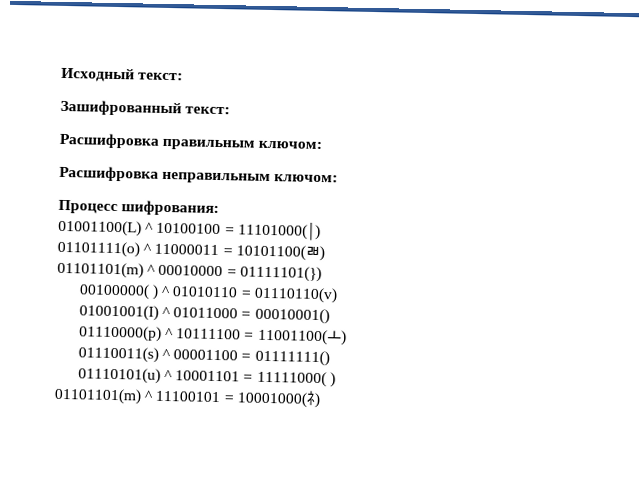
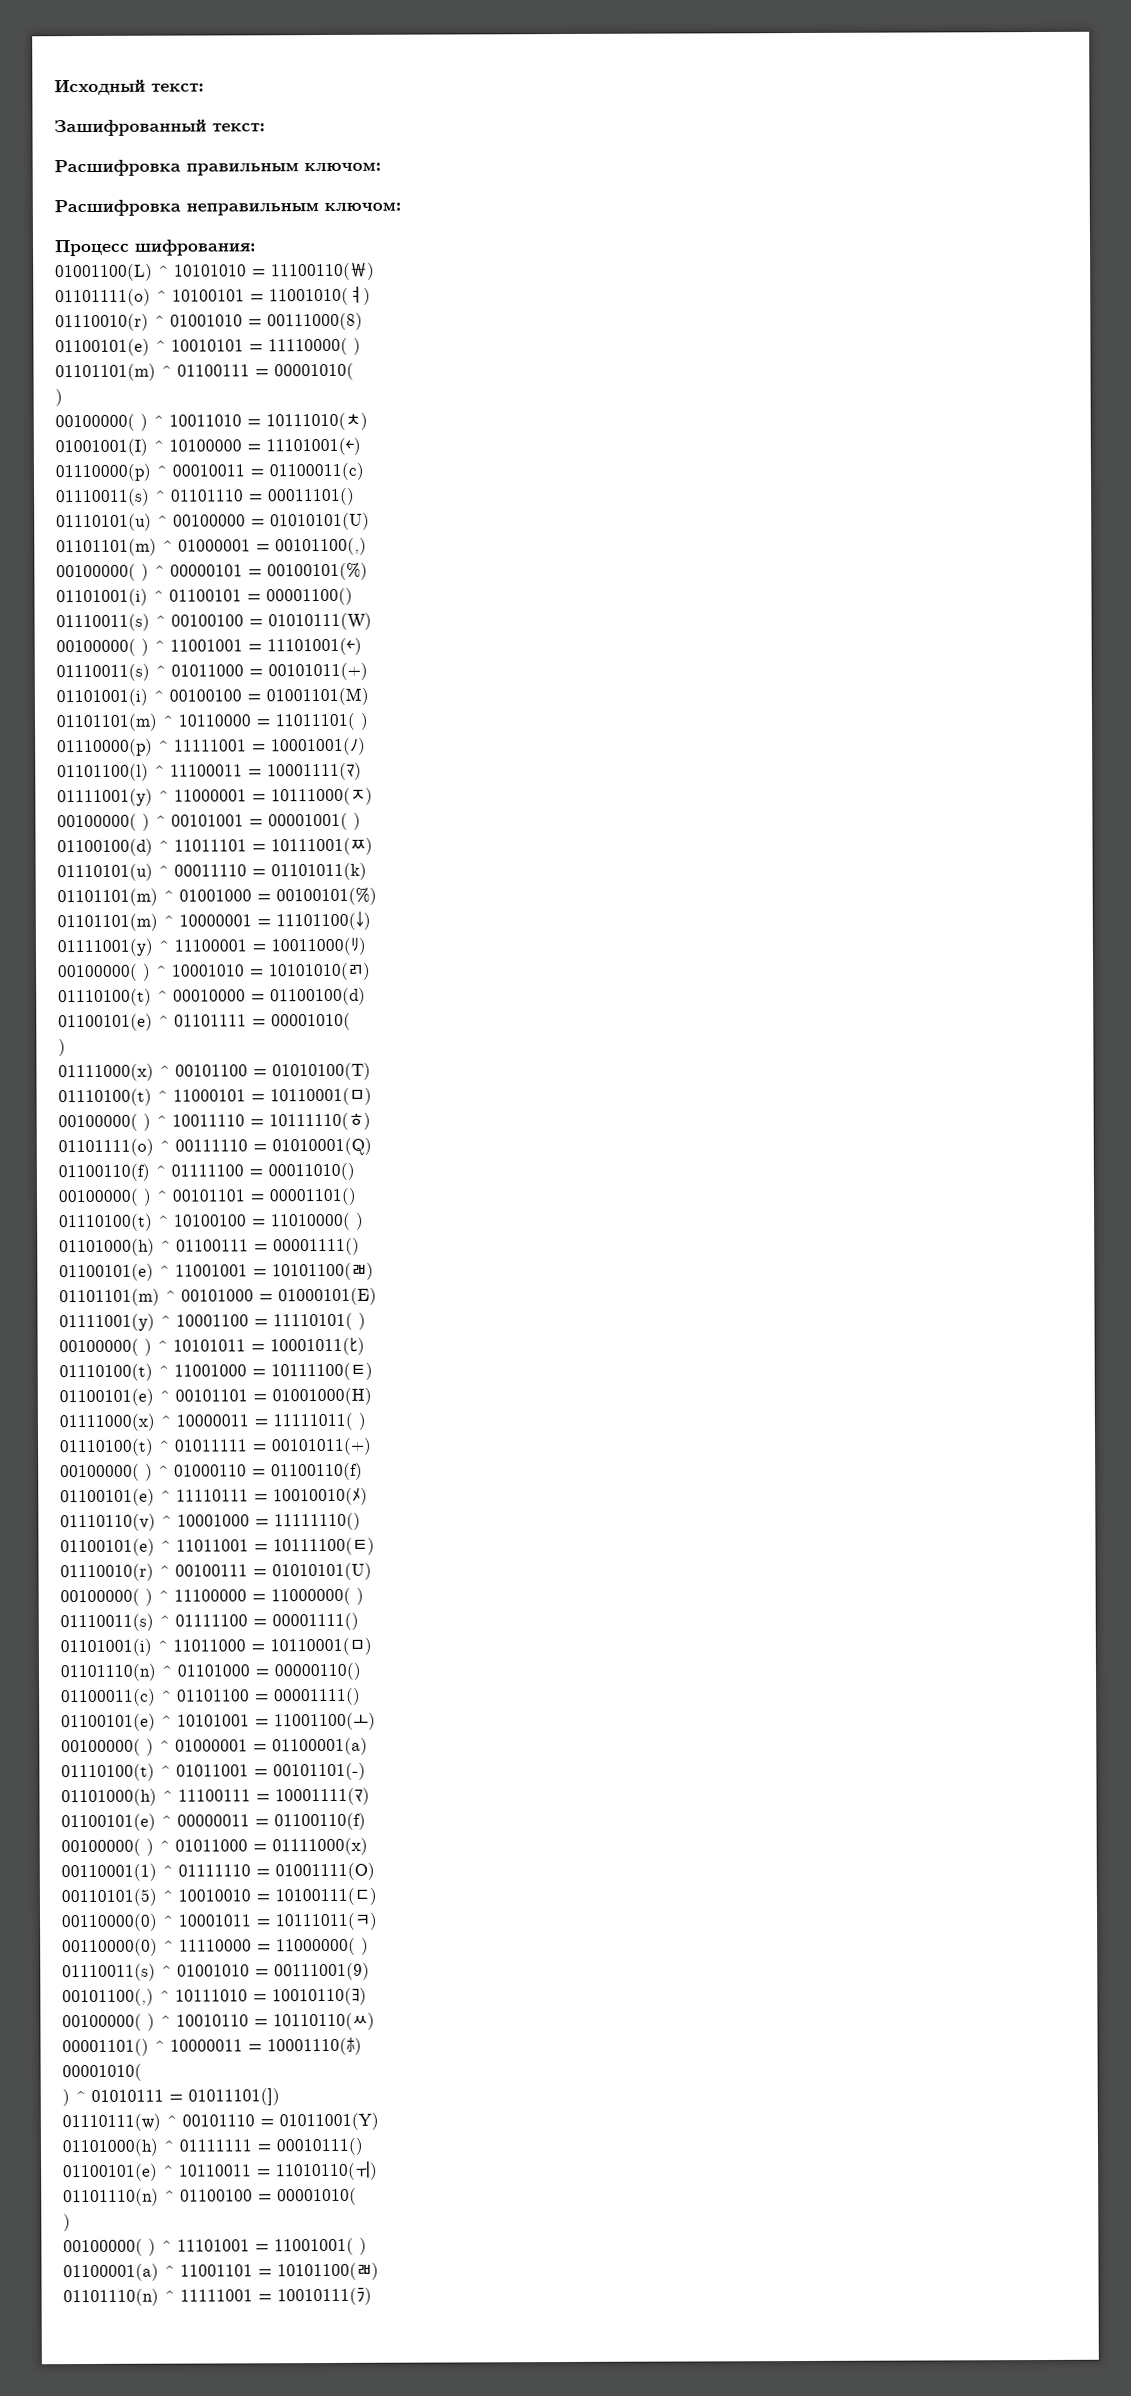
[156,222,321,241] [57,240,220,258] 10100100 = 11101000(￨) // 01101111(o) ^ 11000011 -> [174,262,375,281] [55,285,371,307] [55,312,363,332] [55,337,361,357] [55,362,354,382] [55,389,63,407] [55,412,368,432] [55,437,361,457] [55,462,364,482] [56,487,355,507] [56,512,370,532] [56,537,367,557] [56,562,368,582] [56,587,353,607] [56,612,372,632] [56,637,362,657] [56,662,368,682] [56,687,369,707] [56,712,369,732] [57,737,366,757] [57,762,362,782] [57,787,373,807] [57,812,361,832] [57,837,373,857] [57,862,367,882] [57,887,377,907] [57,910,371,932] [57,937,366,957] [58,962,371,982] [58,987,366,1007] [58,1012,351,1032] [58,1039,66,1057] [58,1062,371,1082] [58,1087,372,1107] [58,1112,371,1132] [58,1137,372,1157] [58,1162,355,1182] [58,1187,357,1207] [59,1212,364,1232] [59,1237,360,1257] [59,1263,248,1282] 10101010 = 11100110(￦) // 01101111(o) ^ 10100101 = 11001010(ￊ) // 01110010(r) ^ 01001010 = 00111000(8) // 01100101(e) ^ 10010101 = 11110000( ) // 01101101(m) ^ 01100111 = 00001010( // ) // 00100000( ) ^ 10011010 = 10111010(ﾺ) // 01001001(I) ^ 10100000 = 11101001(￩) // 01110000(p) ^ 00010011 = 01100011(c) // 01110011(s) ^ 01101110 = 00011101() // 01110101(u) ^ 00100000 = 01010101(U) // 01101101(m) ^ 01000001 = 00101100(,) // 00100000( ) ^ 00000101 = 00100101(%) // 01101001(i) ^ 01100101 = 00001100() // 01110011(s) ^ 00100100 = 01010111(W) // 00100000( ) ^ 11001001 = 11101001(￩) // 01110011(s) ^ 01011000 = 00101011(+) // 01101001(i) ^ 00100100 = 01001101(M) // 01101101(m) ^ 10110000 = 11011101( ) // 01110000(p) ^ 11111001 = 10001001(ﾉ) // 01101100(l) ^ 11100011 = 10001111(ﾏ) // 01111001(y) ^ 11000001 = 10111000(ﾸ) // 00100000( ) ^ 00101001 = 00001001( ) // 01100100(d) ^ 11011101 = 10111001(ﾹ) // 01110101(u) ^ 00011110 = 01101011(k) // 01101101(m) ^ 01001000 = 00100101(%) // 01101101(m) ^ 10000001 = 11101100(￬) // 01111001(y) ^ 11100001 = 10011000(ﾘ) // 00100000( ) ^ 10001010 = 10101010(ﾪ) // 01110100(t) ^ 00010000 = 01100100(d) // 01100101(e) ^ 01101111 = 00001010( // ) // 01111000(x) ^ 00101100 = 01010100(T) // 01110100(t) ^ 11000101 = 10110001(ﾱ) // 00100000( ) ^ 10011110 = 10111110(ﾾ) // 01101111(o) ^ 00111110 = 01010001(Q) // 01100110(f) ^ 01111100 = 00011010() // 00100000( ) ^ 00101101 = 00001101() // 01110100(t) ^ 10100100 = 11010000( ) // 01101000(h) ^ 01100111 = 00001111() // 01100101(e) ^ 11001001
[158,264,322,283] [78,283,338,304] [78,304,330,325] [78,325,347,346] [77,346,330,367] [77,367,336,388] [54,387,316,408] 00010000 = 01111101(}) // 00100000( ) ^ 01010110 = 01110110(v) // 01001001(I) ^ 01011000 = 00010001() // 01110000(p) ^ 10111100 = 11001100(ￌ) // 01110011(s) ^ 00001100 = 01111111() // 01110101(u) ^ 10001101 = 11111000( ) // 01101101(m) ^ 11100101 = 10001000(ﾈ -> [181,1287,377,1306] [59,1312,366,1332] [59,1336,365,1357] [59,1362,373,1382] [59,1387,372,1407] [59,1412,366,1432] [60,1437,372,1457] [60,1462,363,1482] [60,1487,368,1507] [60,1512,361,1532] [60,1537,375,1557] [60,1562,372,1582] [60,1587,364,1607] [60,1612,359,1632] [60,1637,372,1657] [60,1662,362,1682] [61,1687,361,1707] [61,1712,376,1732] [61,1737,368,1757] [61,1762,366,1782] [61,1787,370,1807] [61,1812,366,1832] [61,1837,368,1857] [61,1862,375,1882] [61,1887,377,1907] [61,1912,378,1932] [62,1937,369,1957] [62,1962,370,1982] [62,1987,367,2007] [62,2012,375,2032] [62,2036,362,2057] [62,2063,142,2082] [62,2088,280,2107] [62,2112,379,2132] [62,2137,364,2157] [63,2160,378,2182] [63,2187,357,2207] [63,2214,71,2232] [63,2237,367,2257] [63,2262,379,2282] [63,2286,365,2307] 00101000 = 01000101(E) // 01111001(y) ^ 10001100 = 11110101( ) // 00100000( ) ^ 10101011 = 10001011(ﾋ) // 01110100(t) ^ 11001000 = 10111100(ﾼ) // 01100101(e) ^ 00101101 = 01001000(H) // 01111000(x) ^ 10000011 = 11111011( ) // 01110100(t) ^ 01011111 = 00101011(+) // 00100000( ) ^ 01000110 = 01100110(f) // 01100101(e) ^ 11110111 = 10010010(ﾒ) // 01110110(v) ^ 10001000 = 11111110() // 01100101(e) ^ 11011001 = 10111100(ﾼ) // 01110010(r) ^ 00100111 = 01010101(U) // 00100000( ) ^ 11100000 = 11000000( ) // 01110011(s) ^ 01111100 = 00001111() // 01101001(i) ^ 11011000 = 10110001(ﾱ) // 01101110(n) ^ 01101000 = 00000110() // 01100011(c) ^ 01101100 = 00001111() // 01100101(e) ^ 10101001 = 11001100(ￌ) // 00100000( ) ^ 01000001 = 01100001(a) // 01110100(t) ^ 01011001 = 00101101(-) // 01101000(h) ^ 11100111 = 10001111(ﾏ) // 01100101(e) ^ 00000011 = 01100110(f) // 00100000( ) ^ 01011000 = 01111000(x) // 00110001(1) ^ 01111110 = 01001111(O) // 00110101(5) ^ 10010010 = 10100111(ﾧ) // 00110000(0) ^ 10001011 = 10111011(ﾻ) // 00110000(0) ^ 11110000 = 11000000( ) // 01110011(s) ^ 01001010 = 00111001(9) // 00101100(,) ^ 10111010 = 10010110(ﾖ) // 00100000( ) ^ 10010110 = 10110110(ﾶ) // 00001101() ^ 10000011 = 10001110(ﾎ) // 00001010( // ) ^ 01010111 = 01011101(]) // 01110111(w) ^ 00101110 = 01011001(Y) // 01101000(h) ^ 01111111 = 00010111() // 01100101(e) ^ 10110011 = 11010110(ￖ) // 01101110(n) ^ 01100100 = 00001010( // ) // 00100000( ) ^ 11101001 = 11001001( ) // 01100001(a) ^ 11001101 = 10101100(ﾬ) // 01101110(n) ^ 11111001 = 10010111(ﾗ

